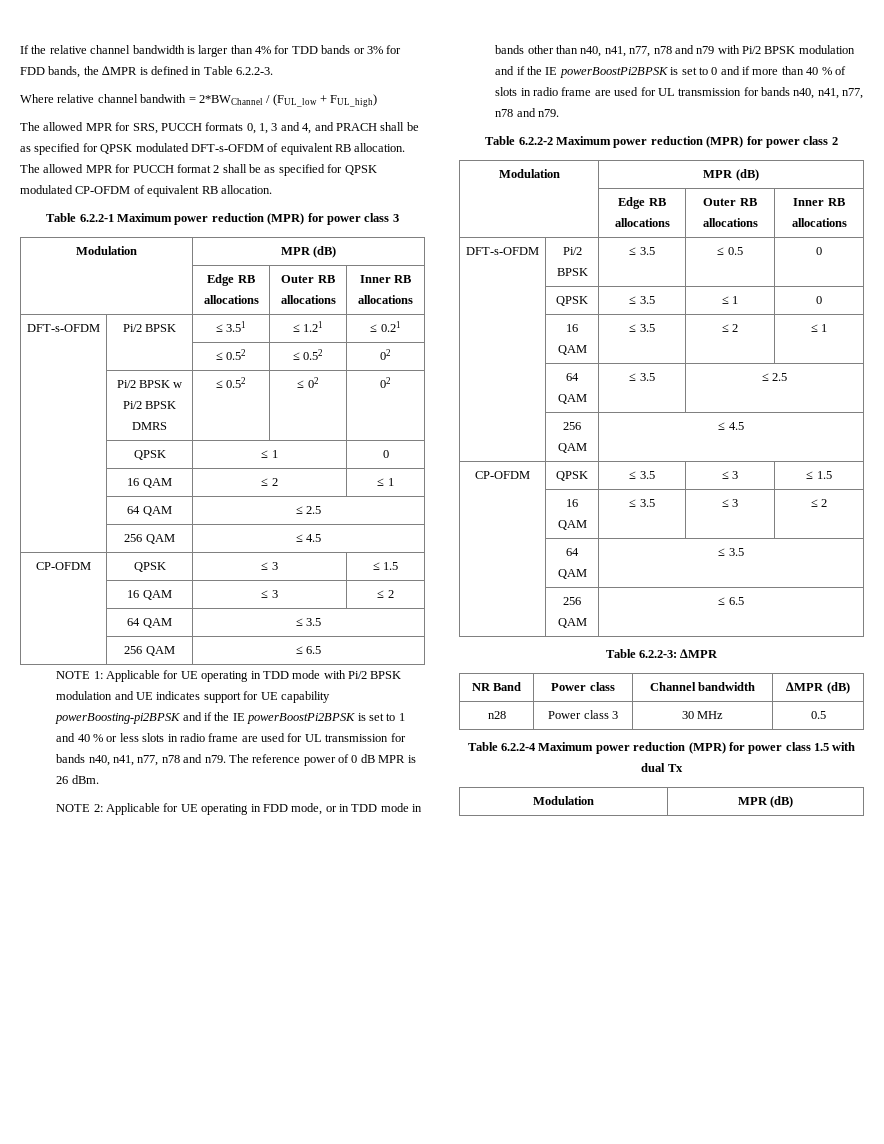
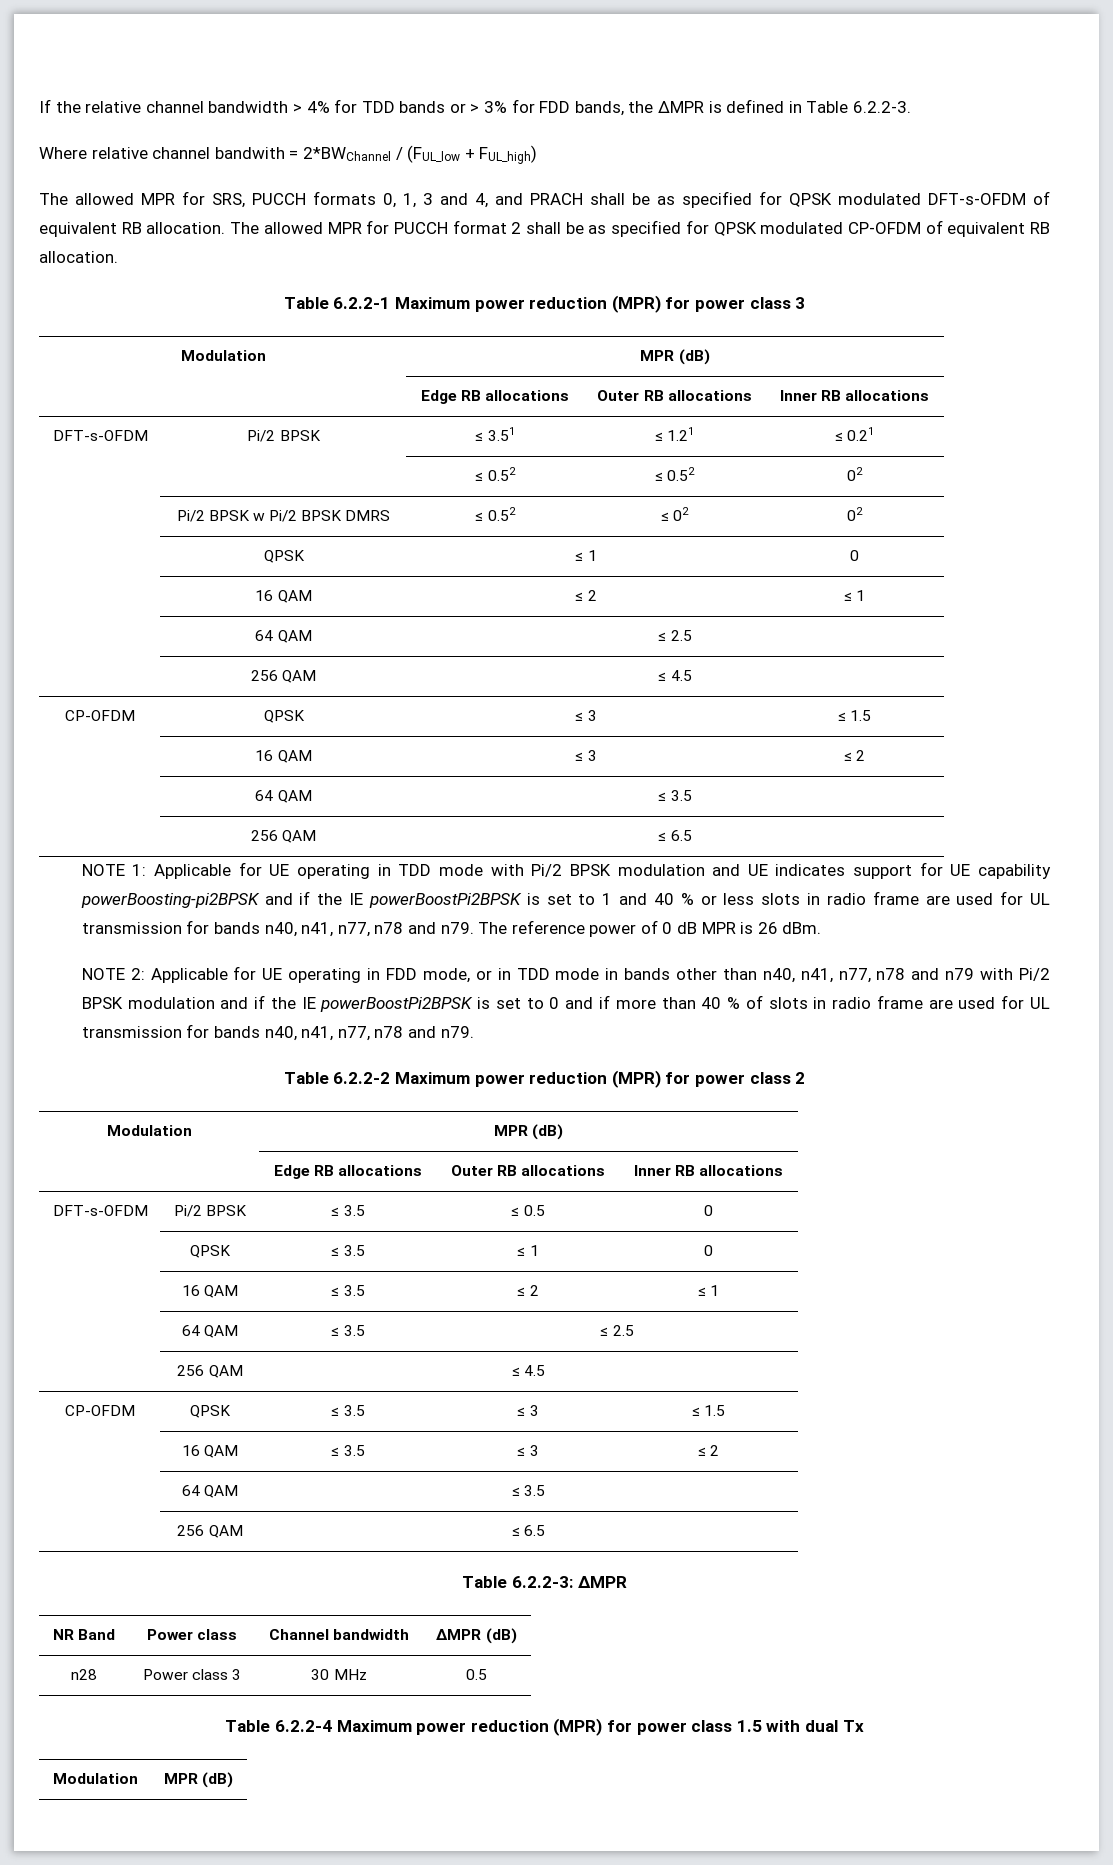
[186,45,253,57] is larger than -> [292,104,302,113] >
(365, 51) none -> [470,104,480,113] >

